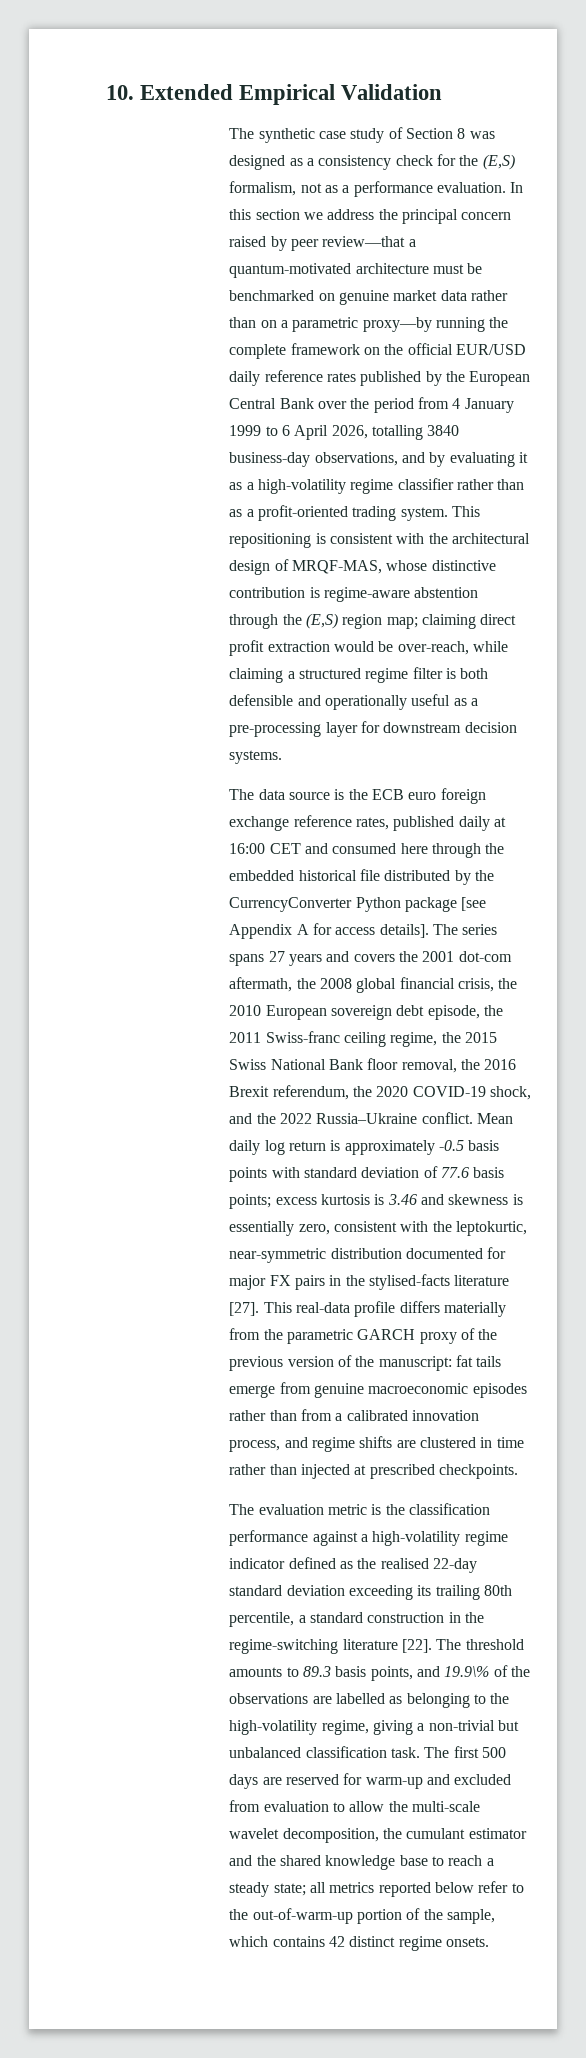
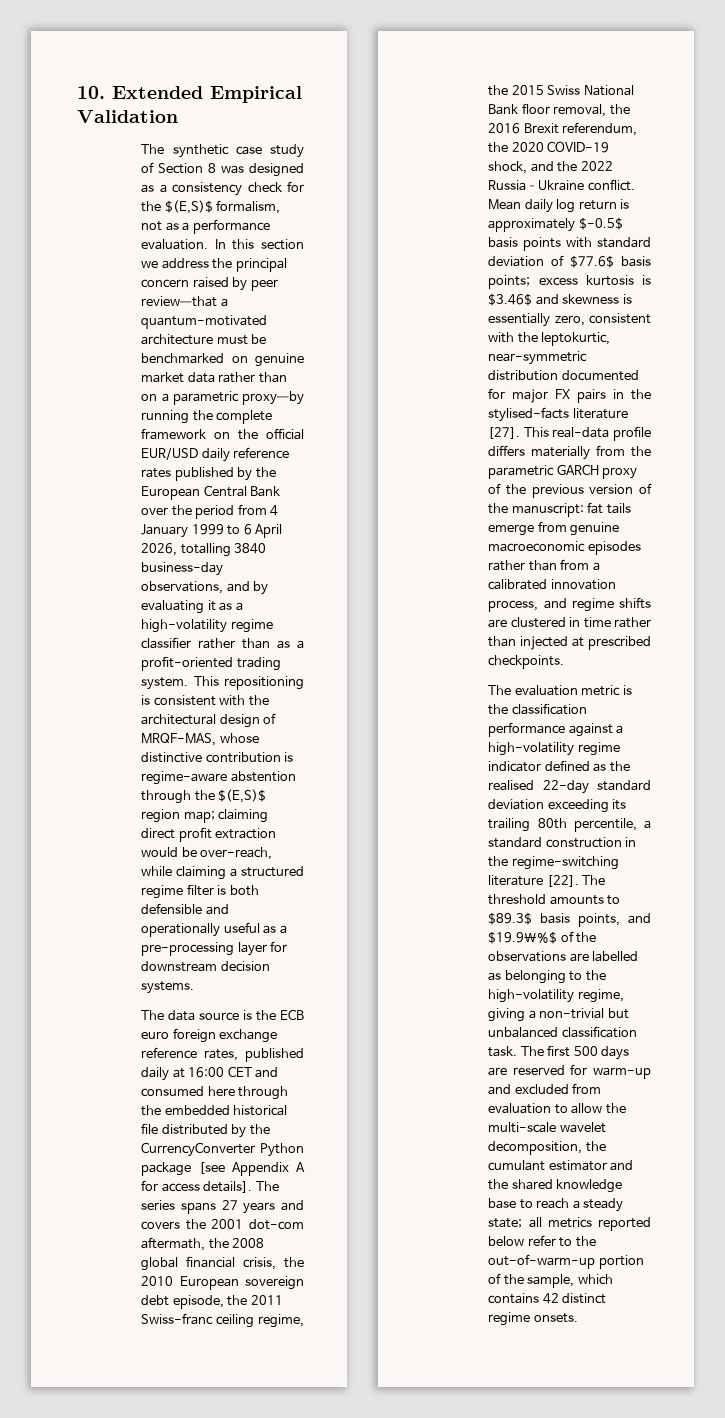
[482,154,515,170] (E,S) -> [164,200,213,214] $(E,S)$
[305,613,338,629] (E,S) -> [218,789,267,803] $(E,S)$
[438,1140,464,1151] -0.5 -> [578,217,623,230] $-0.5$
[440,1167,469,1178] 77.6 -> [570,255,615,268] $77.6$
[387,1194,417,1205] 3.46 -> [488,293,533,306] $3.46$
[302,1666,331,1677] 89.3 -> [488,912,533,925] $89.3$
[444,1666,490,1677] 19.9\% -> [488,931,558,944] $19.9\%$

